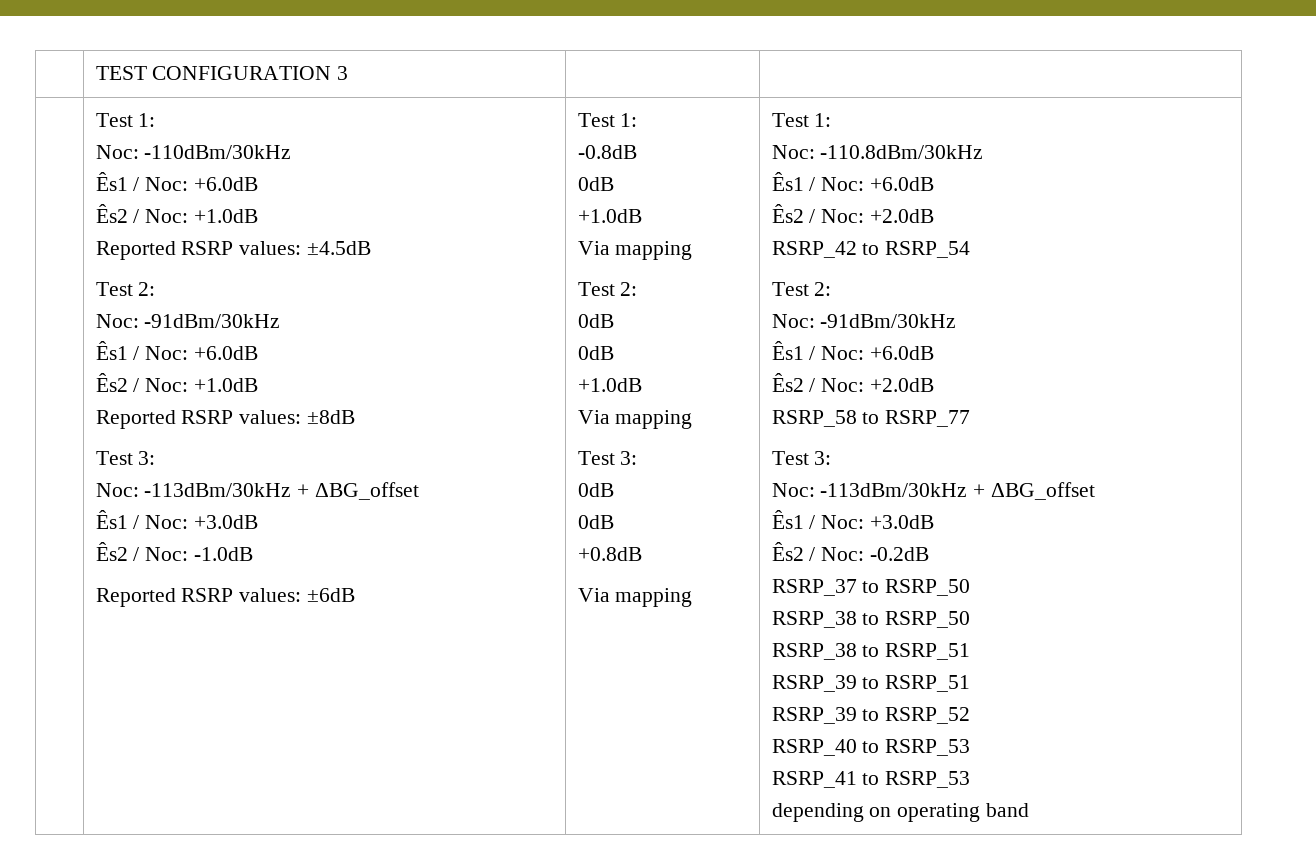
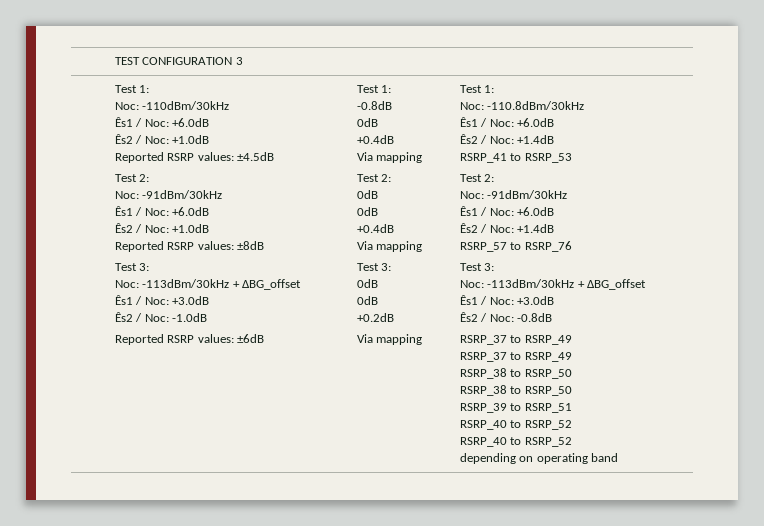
[577,209,642,223] +1.0dB -> [356,135,394,144] +0.4dB
[577,378,642,392] +1.0dB -> [356,224,394,233] +0.4dB
[577,547,642,561] +0.8dB -> [356,313,394,322] +0.2dB
[870,209,935,223] [771,241,971,258] +2.0dB // RSRP_42 to RSRP_54 -> [516,135,554,144] [459,153,572,163] +1.4dB // RSRP_41 to RSRP_53
[870,378,935,392] [771,410,971,427] +2.0dB // RSRP_58 to RSRP_77 -> [516,224,554,233] [459,241,572,252] +1.4dB // RSRP_57 to RSRP_76
[870,547,930,561] [771,579,880,596] -0.2dB // RSRP_37 to -> [516,313,552,322] [459,335,572,345] [459,352,572,362] [459,368,522,379] -0.8dB // RSRP_37 to RSRP_49 // RSRP_37 to RSRP_49 // RSRP_38 to
[771,643,971,660] // RSRP_38 to RSRP_51 -> (572, 391) none
[771,707,857,724] RSRP_39 -> [459,420,507,430] RSRP_40
[885,739,971,756] [771,771,971,788] RSRP_53 // RSRP_41 to RSRP_53 -> [524,437,572,447] RSRP_52

